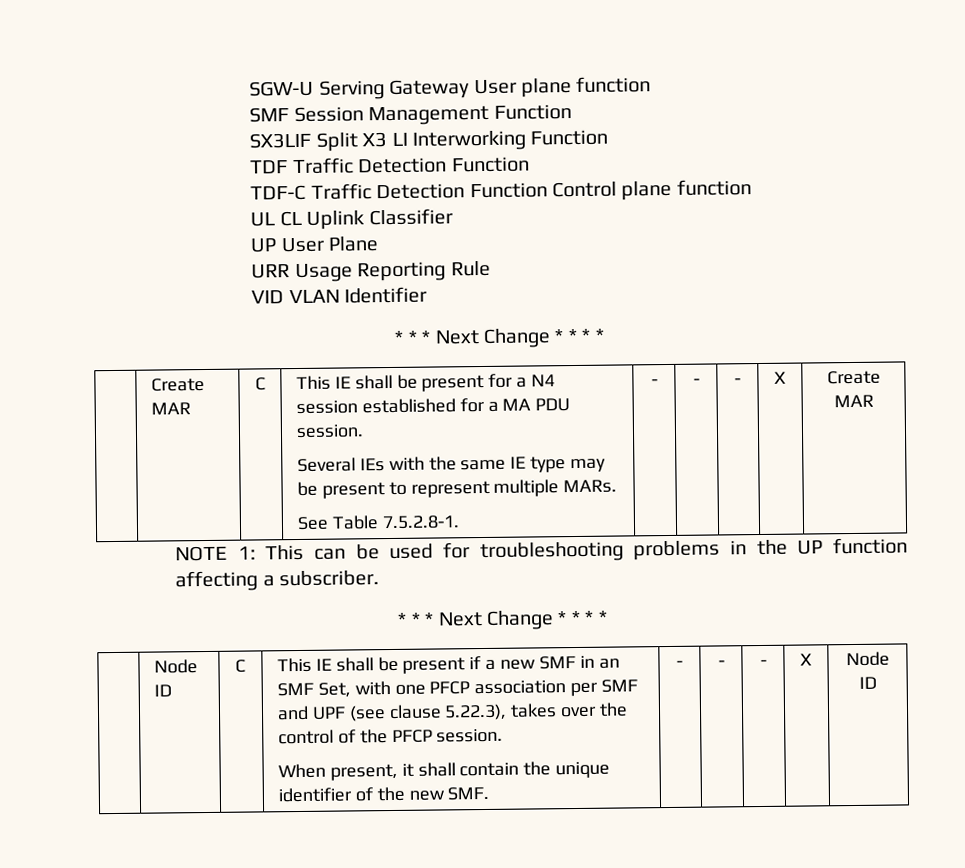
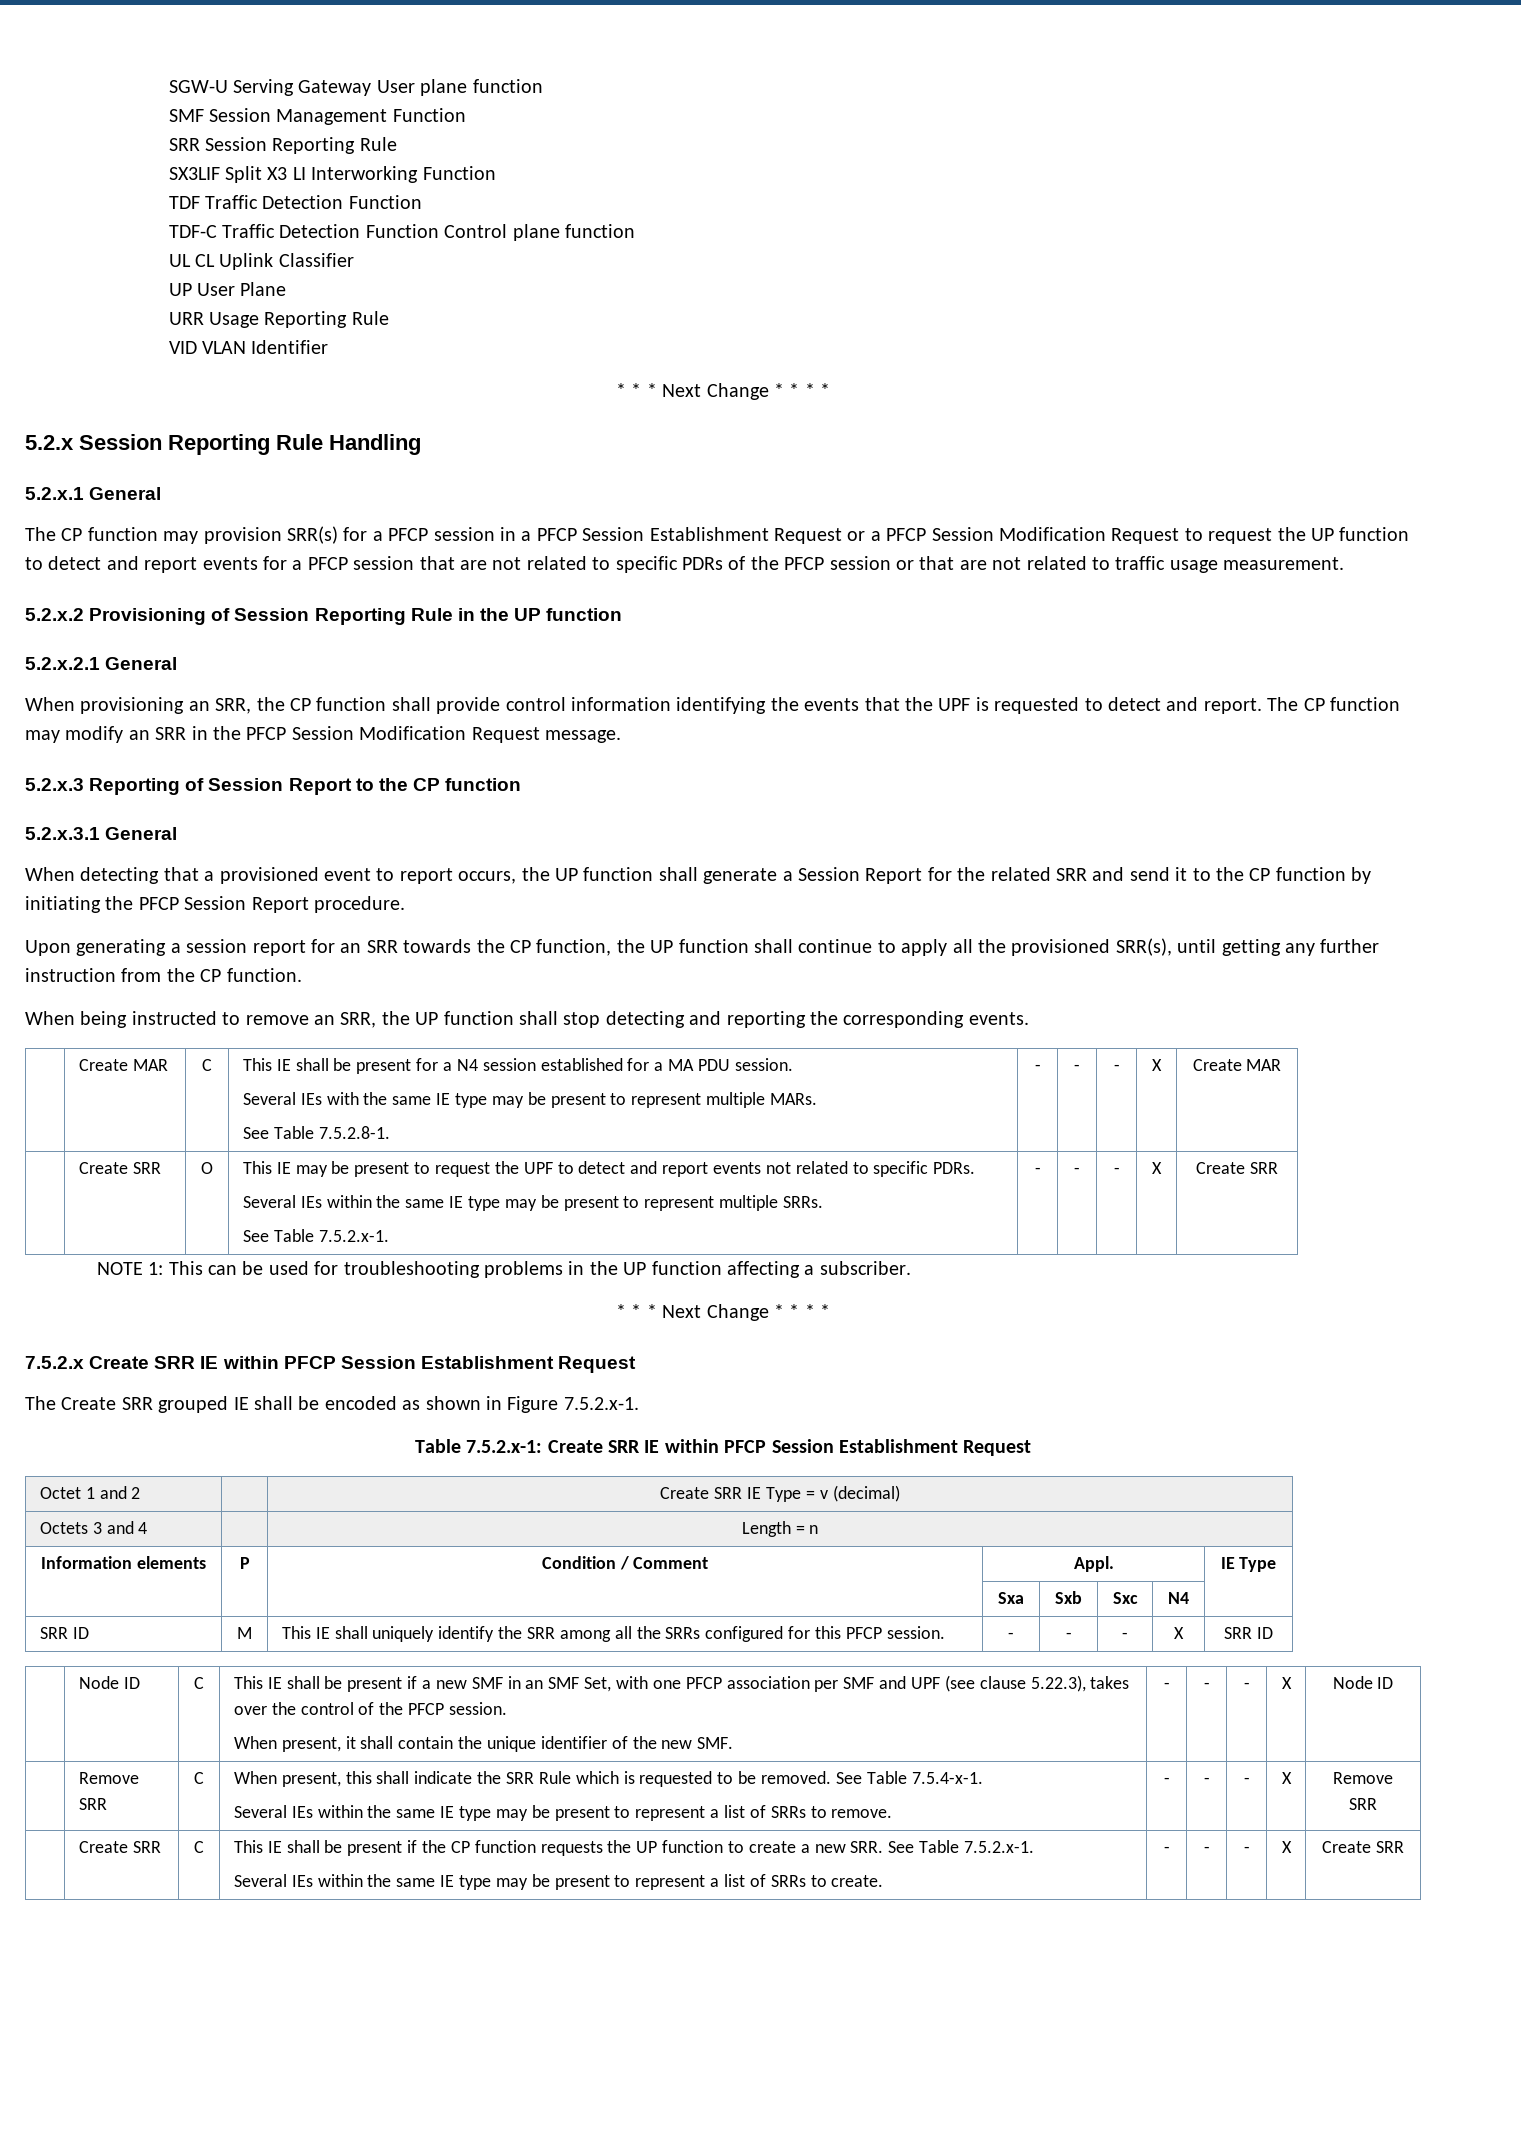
(572, 112) none -> [168,137,397,154] // SRR Session Reporting Rule
(605, 335) none -> [25,434,421,455] [25,487,162,500] [25,526,1410,544] [25,556,1345,573] [25,608,623,625] [25,657,178,670] [25,697,1401,714] [25,726,621,743] [25,778,522,795] [25,827,178,840] [25,867,1372,884] [25,896,405,913] [25,938,1380,956] [25,968,302,982] [25,1011,1029,1028] // 5.2.x Session Reporting Rule Handling // 5.2.x.1 General // The CP function may provision SRR(s) for a PFCP session in a PFCP Session Establishment Request or a PFCP Session Modification Request to request the UP function to detect and report events for a PFCP session that are not related to specific PDRs of the PFCP session or that are not related to traffic usage measurement. // 5.2.x.2 Provisioning of Session Reporting Rule in the UP function // 5.2.x.2.1 General // When provisioning an SRR, the CP function shall provide control information identifying the events that the UPF is requested to detect and report. The CP function may modify an SRR in the PFCP Session Modification Request message. // 5.2.x.3 Reporting of Session Report to the CP function // 5.2.x.3.1 General // When detecting that a provisioned event to report occurs, the UP function shall generate a Session Report for the related SRR and send it to the CP function by initiating the PFCP Session Report procedure. // Upon generating a session report for an SRR towards the CP function, the UP function shall continue to apply all the provisioned SRR(s), until getting any further instruction from the CP function. // When being instructed to remove an SRR, the UP function shall stop detecting and reporting the corresponding events.
(874, 401) none -> [78,1162,161,1174] [201,1162,213,1174] [242,1161,976,1177] [242,1195,824,1211] [242,1229,389,1242] [1034,1167,1041,1174] [1074,1167,1080,1174] [1113,1167,1120,1174] [1152,1162,1162,1174] [1196,1162,1278,1174] // | Create SRR | O | This IE may be present to request the UPF to detect and report events not related to specific PDRs. // Several IEs within the same IE type may be present to represent multiple SRRs. // See Table 7.5.2.x-1. | - | - | - | X | Create SRR
(608, 617) none -> [25,1356,637,1373] [25,1396,639,1413] [414,1439,1032,1456] [39,1486,141,1499] [660,1485,900,1502] [39,1521,148,1534] [741,1521,819,1537] [41,1556,206,1569] [239,1557,250,1569] [541,1556,709,1570] [1073,1556,1114,1572] [1220,1557,1277,1572] [998,1592,1024,1604] [1055,1591,1082,1604] [1112,1592,1138,1604] [1168,1592,1189,1604] [39,1627,89,1639] [237,1627,252,1639] [281,1626,945,1642] [1008,1632,1014,1639] [1065,1632,1072,1639] [1122,1632,1128,1639] [1174,1627,1184,1639] [1224,1627,1273,1639] // 7.5.2.x Create SRR IE within PFCP Session Establishment Request // The Create SRR grouped IE shall be encoded as shown in Figure 7.5.2.x-1. // Table 7.5.2.x-1: Create SRR IE within PFCP Session Establishment Request // Octet 1 and 2 | | Create SRR IE Type = v (decimal) // Octets 3 and 4 | | Length = n // Information elements | P | Condition / Comment | Appl. | IE Type // | | | Sxa | Sxb | Sxc | N4 | // SRR ID | M | This IE shall uniquely identify the SRR among all the SRRs configured for this PFCP session. | - | - | - | X | SRR ID
(877, 682) none -> [78,1772,139,1784] [78,1798,107,1810] [194,1772,204,1784] [233,1771,983,1787] [233,1805,893,1821] [1163,1777,1170,1784] [1203,1777,1210,1784] [1243,1777,1250,1784] [1281,1772,1292,1784] [1333,1772,1393,1784] [1349,1798,1377,1810] [78,1841,161,1853] [194,1841,204,1853] [233,1840,1035,1856] [233,1874,884,1890] [1163,1846,1170,1853] [1203,1846,1210,1853] [1243,1846,1250,1853] [1281,1841,1292,1853] [1322,1841,1404,1853] // | Remove SRR | C | When present, this shall indicate the SRR Rule which is requested to be removed. See Table 7.5.4-x-1. // Several IEs within the same IE type may be present to represent a list of SRRs to remove. | - | - | - | X | Remove SRR // | Create SRR | C | This IE shall be present if the CP function requests the UP function to create a new SRR. See Table 7.5.2.x-1. // Several IEs within the same IE type may be present to represent a list of SRRs to create. | - | - | - | X | Create SRR

